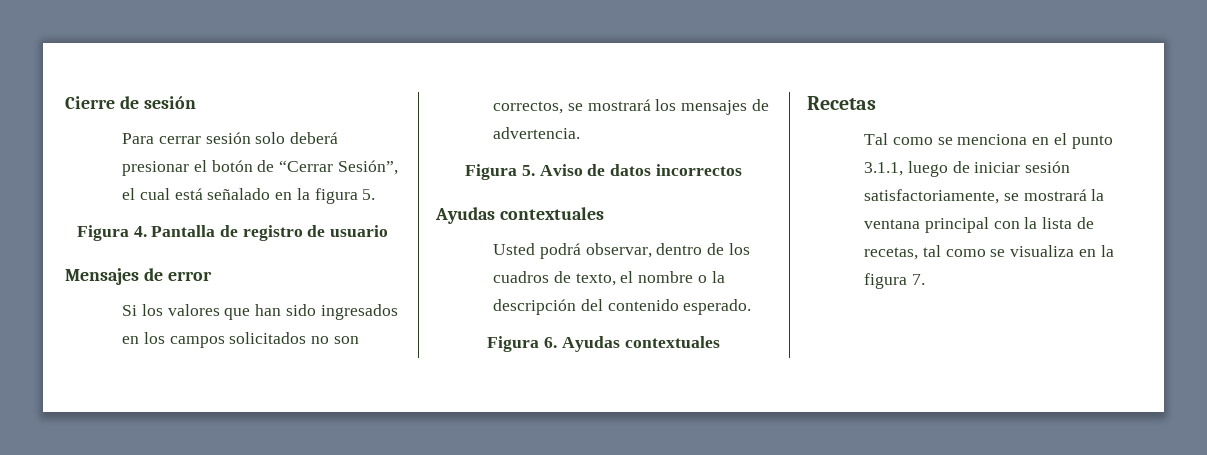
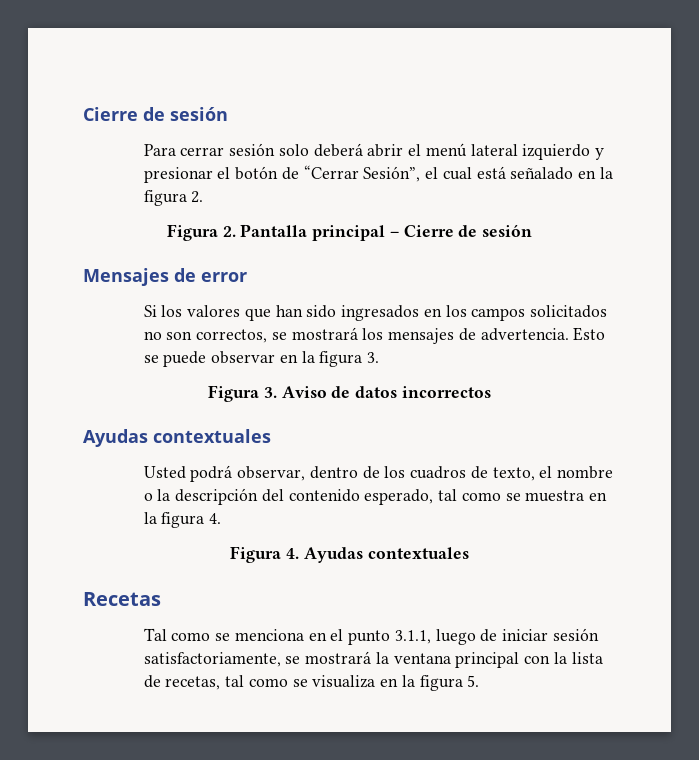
(339, 138) none -> [367,143,605,160] abrir el menú lateral izquierdo y
[362,189,376,200] [76,225,389,241] 5. // Figura 4. Pantalla de registro de usuario -> [191,191,204,203] [166,224,533,241] 2. // Figura 2. Pantalla principal – Cierre de sesión
[465,164,535,180] // Figura 5. -> [573,327,606,341] [143,351,380,367] [208,385,277,402] Esto se puede observar en la figura 3. // Figura 3.
[683,299,752,315] [487,336,558,352] esperado. // Figura 6. -> [364,489,608,505] [143,512,222,528] [230,546,300,563] esperado, tal como se muestra en la figura 4. // Figura 4.
[911,274,925,285] 7. -> [467,675,480,687] 5.

